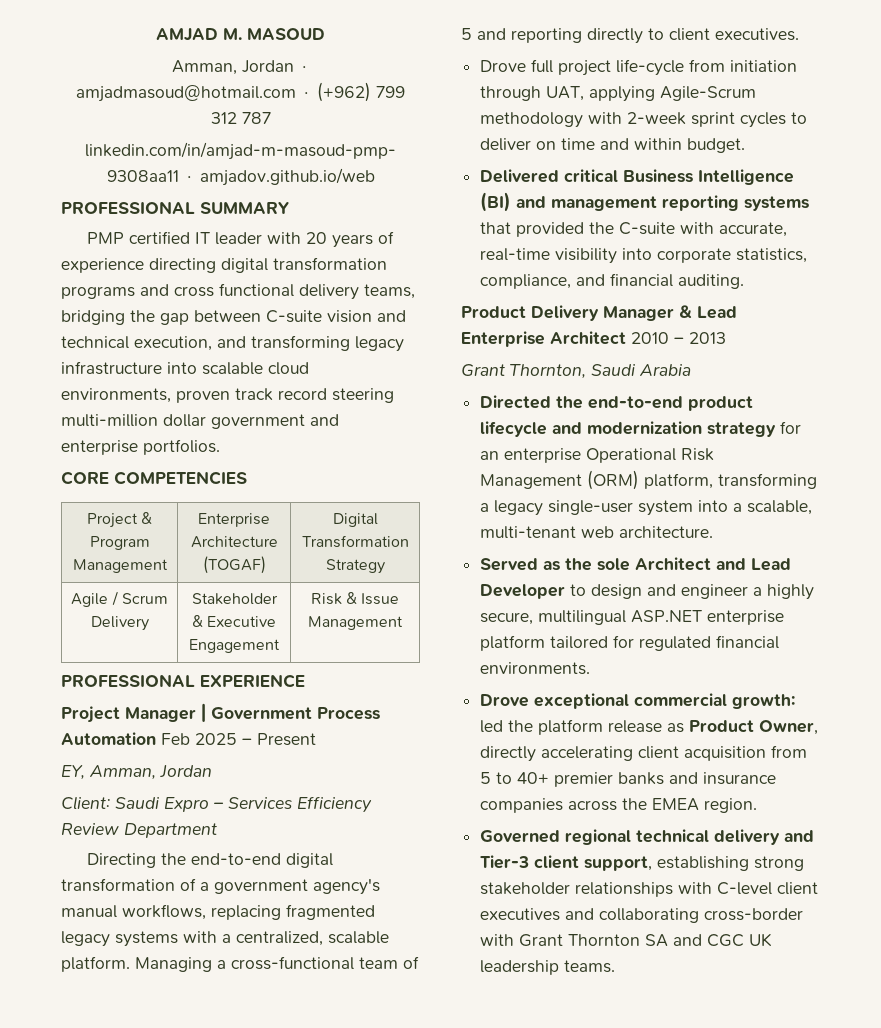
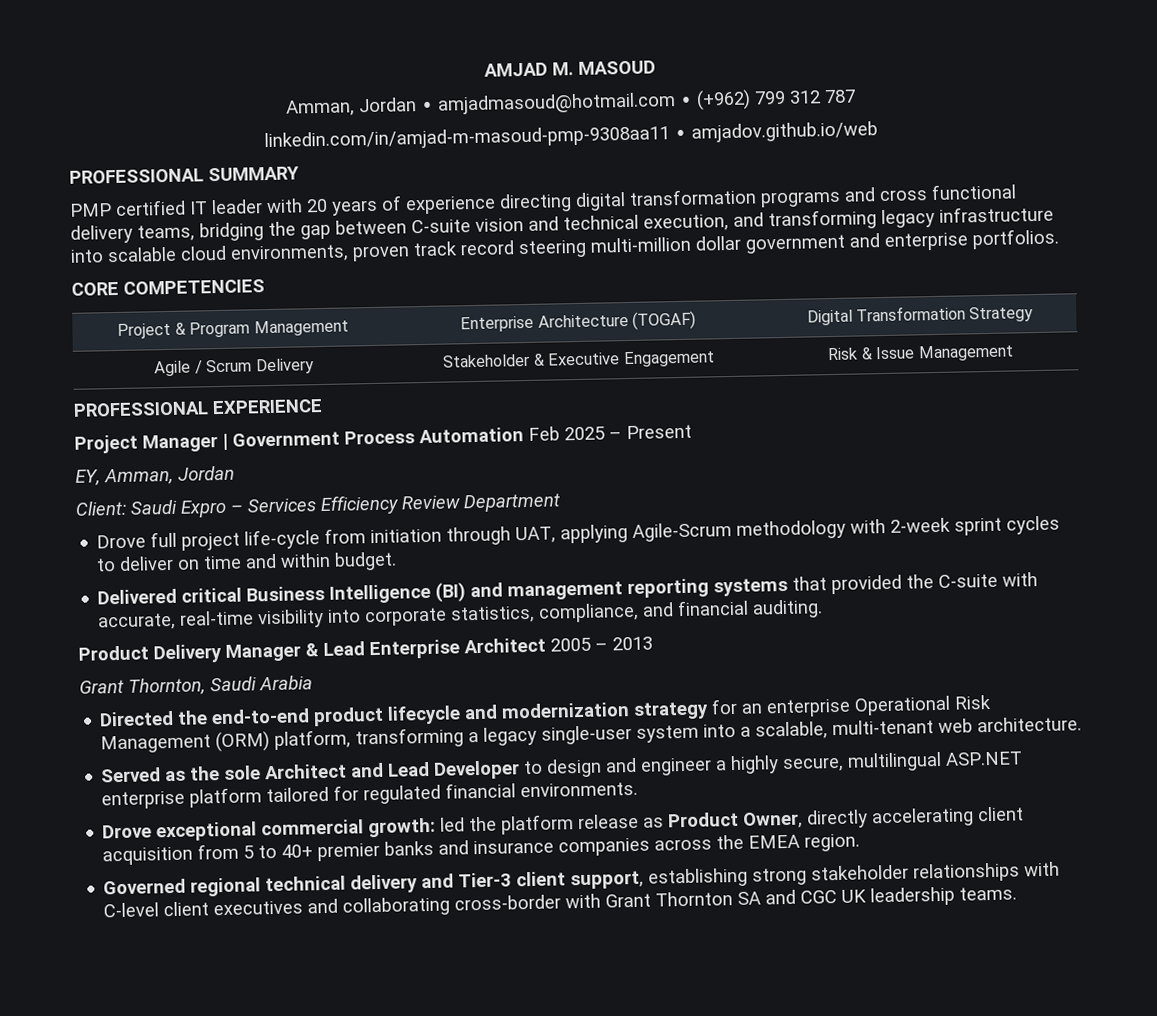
[86,853,333,868] [61,878,380,895] [61,904,375,920] [61,931,389,947] [61,956,419,972] [461,28,799,44] // Directing the end-to-end digital transformation of a government agency's manual workflows, replacing fragmented legacy systems with a centralized, scalable platform. Managing a cross-functional team of 5 and reporting directly to client executives. -> (561, 503) none
[631,332,669,344] 2010 -> [550,637,591,652] 2005

